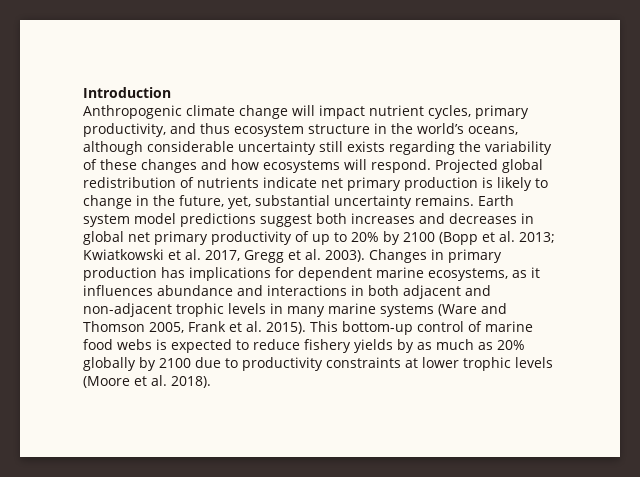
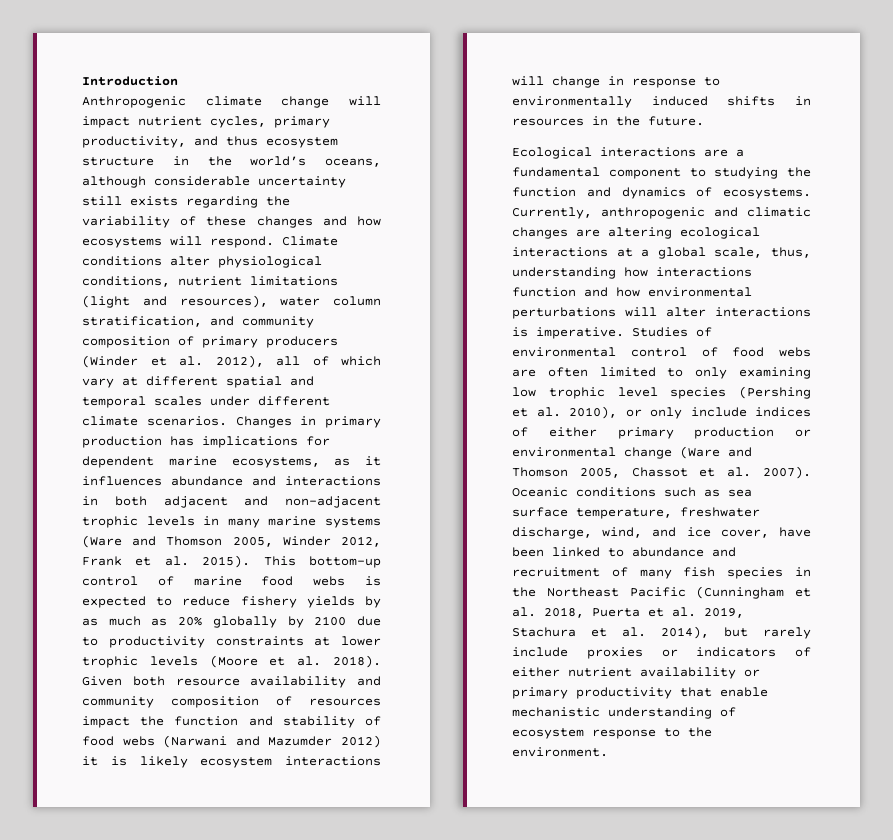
[435,159,543,173] [83,177,548,191] [83,195,514,209] [83,213,534,227] [83,231,555,245] [83,249,365,263] Projected global redistribution of nutrients indicate net primary production is likely to change in the future, yet, substantial uncertainty remains. Earth system model predictions suggest both increases and decreases in global net primary productivity of up to 20% by 2100 (Bopp et al. 2013; Kwiatkowski et al. 2017, Gregg et al. 2003). -> [282,236,338,246] [82,256,322,268] [82,276,338,287] [82,295,381,308] [82,316,314,328] [82,336,338,348] [82,355,381,368] [82,376,314,388] [82,396,330,408] [82,416,227,426] Climate conditions alter physiological conditions, nutrient limitations (light and resources), water column stratification, and community composition of primary producers (Winder et al. 2012), all of which vary at different spatial and temporal scales under different climate scenarios.
(184, 327) none -> [282,536,381,547] Winder 2012,
(211, 382) none -> [82,676,381,688] [82,696,381,708] [82,716,381,728] [82,735,381,748] [82,756,381,768] [512,76,720,88] [512,96,811,108] [512,116,704,126] [512,147,744,159] [512,167,811,179] [512,187,811,199] [512,207,811,219] [512,227,760,239] [512,247,811,259] [512,267,752,279] [512,287,752,297] [512,307,811,319] [512,327,712,339] [512,347,811,357] [512,367,811,379] [512,386,811,399] [512,406,811,419] [512,427,811,439] [512,446,752,459] [512,466,811,479] [512,487,752,497] [512,507,760,519] [512,527,811,539] [512,547,736,557] [512,567,811,579] [512,586,811,599] [512,607,744,618] [512,626,811,639] [512,647,811,659] [512,667,760,679] [512,687,768,699] [512,707,736,719] [512,727,712,739] [512,747,608,757] Given both resource availability and community composition of resources impact the function and stability of food webs (Narwani and Mazumder 2012) it is likely ecosystem interactions will change in response to environmentally induced shifts in resources in the future. // Ecological interactions are a fundamental component to studying the function and dynamics of ecosystems. Currently, anthropogenic and climatic changes are altering ecological interactions at a global scale, thus, understanding how interactions function and how environmental perturbations will alter interactions is imperative. Studies of environmental control of food webs are often limited to only examining low trophic level species (Pershing et al. 2010), or only include indices of either primary production or environmental change (Ware and Thomson 2005, Chassot et al. 2007). Oceanic conditions such as sea surface temperature, freshwater discharge, wind, and ice cover, have been linked to abundance and recruitment of many fish species in the Northeast Pacific (Cunningham et al. 2018, Puerta et al. 2019, Stachura et al. 2014), but rarely include proxies or indicators of either nutrient availability or primary productivity that enable mechanistic understanding of ecosystem response to the environment.

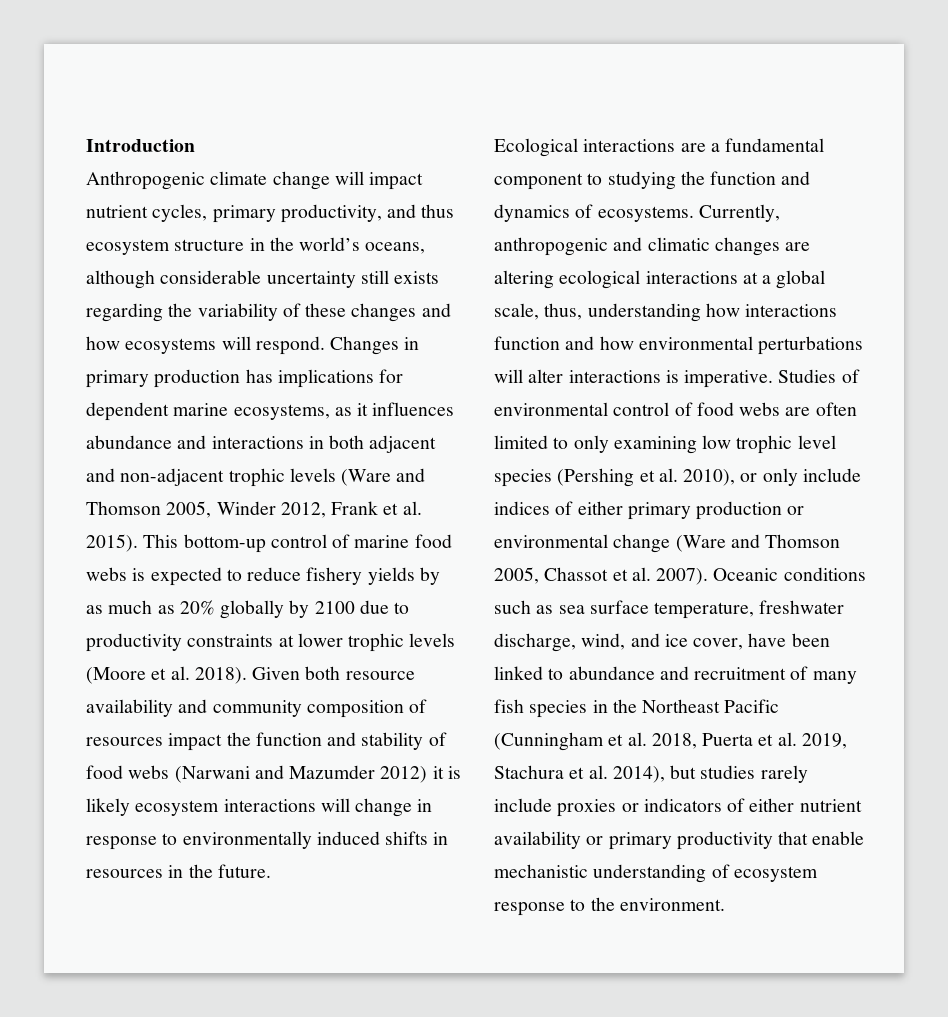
[282,236,338,246] [82,256,322,268] [82,276,338,287] [82,295,381,308] [82,316,314,328] [82,336,338,348] [82,355,381,368] [82,376,314,388] [82,396,330,408] [82,416,227,426] Climate conditions alter physiological conditions, nutrient limitations (light and resources), water column stratification, and community composition of primary producers (Winder et al. 2012), all of which vary at different spatial and temporal scales under different climate scenarios. -> (325, 345) none
[203,516,381,528] in many marine systems -> (336, 475) none
(748, 632) none -> [700,765,756,779] studies

